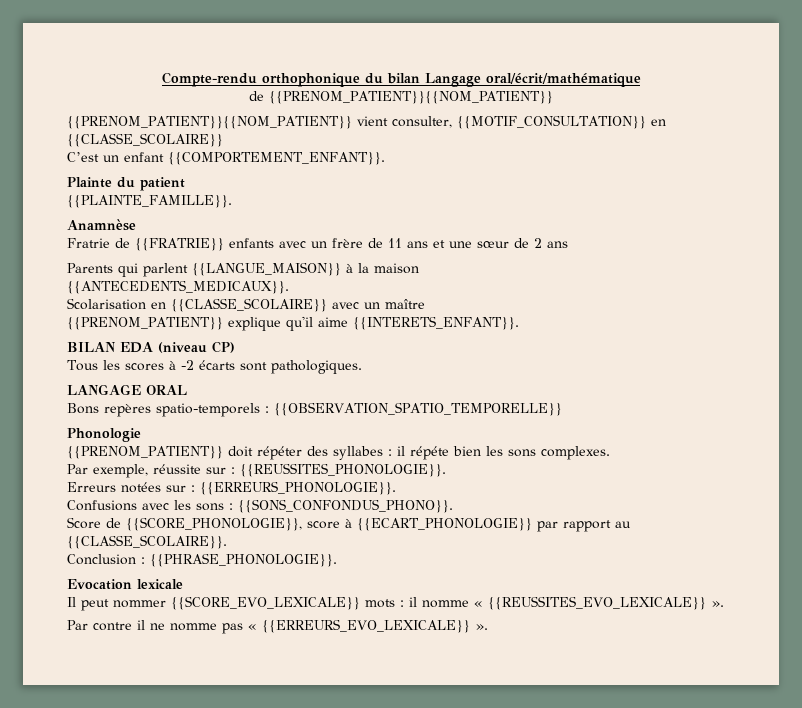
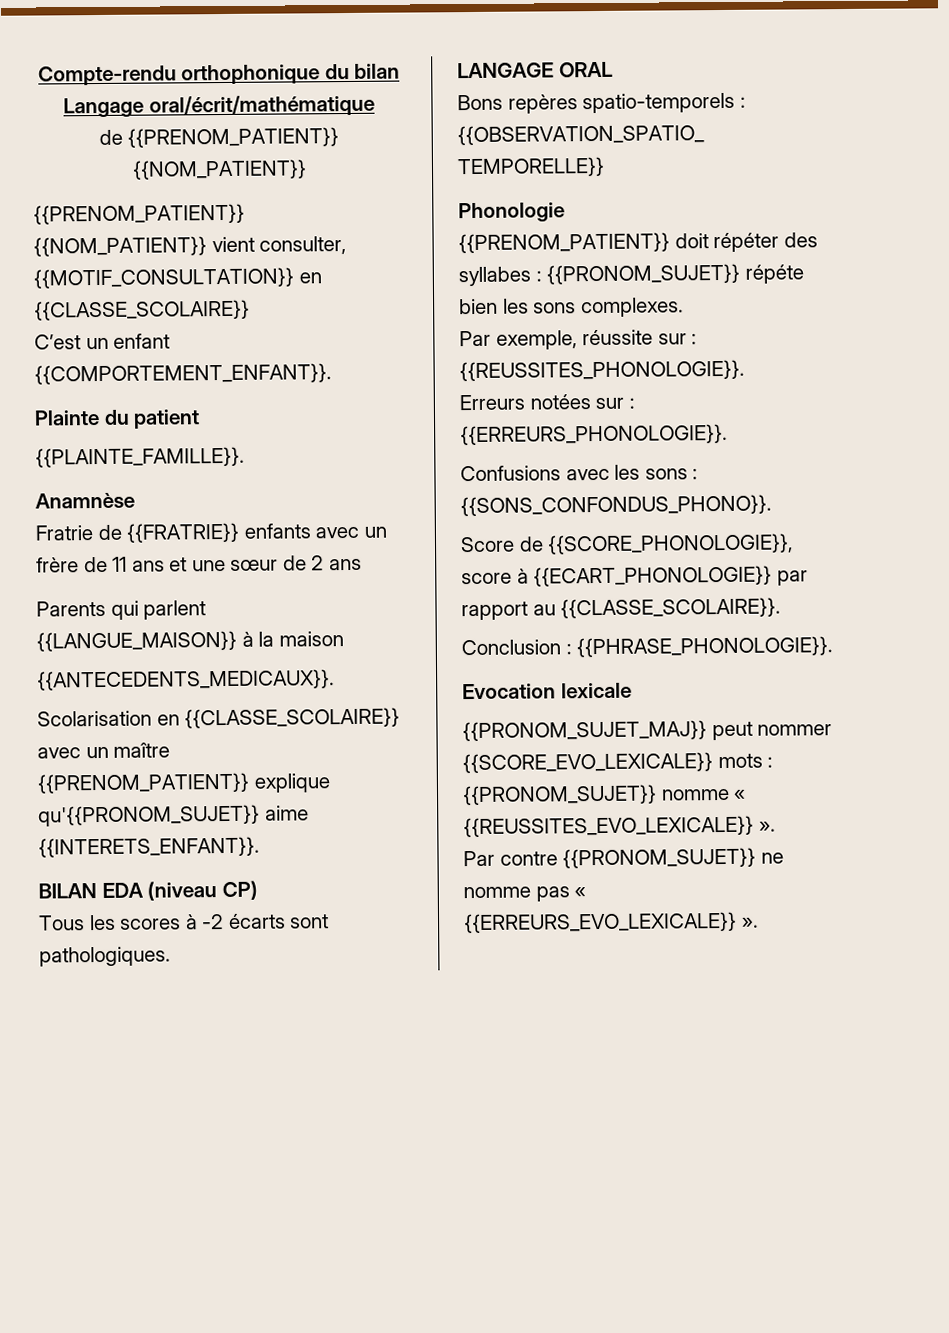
[268,91,554,104] [67,116,352,129] {{PRENOM_PATIENT}}{{NOM_PATIENT}} // {{PRENOM_PATIENT}}{{NOM_PATIENT}} -> [127,127,340,148] [132,159,307,180] [33,203,245,225] [33,236,207,257] {{PRENOM_PATIENT}} {{NOM_PATIENT}} // {{PRENOM_PATIENT}} {{NOM_PATIENT}}
[285,316,313,331] qu'il -> [38,804,260,827] qu'{{PRONOM_SUJET}}
[396,446,405,456] il -> [546,263,741,285] {{PRONOM_SUJET}}
[67,597,76,607] Il -> [462,720,707,742] {{PRONOM_SUJET_MAJ}}
[409,597,417,607] il -> [462,784,657,806] {{PRONOM_SUJET}}
[137,620,145,630] il -> [562,847,757,869] {{PRONOM_SUJET}}

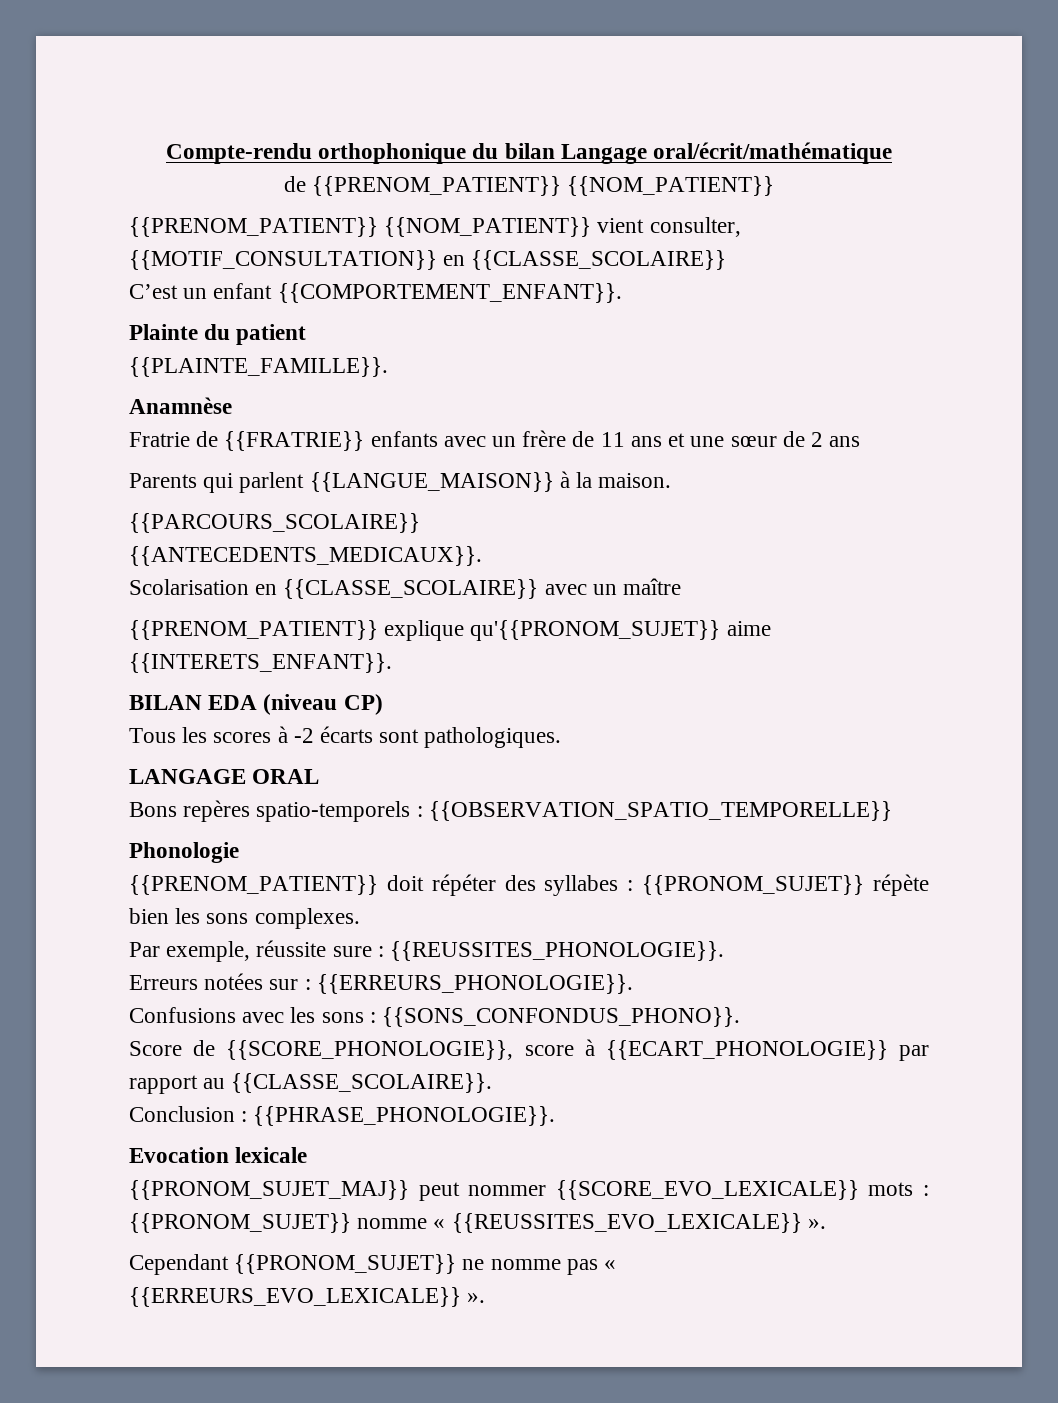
[278,631,344,647] maison -> [598,473,672,488] [129,513,420,533] maison. // {{PARCOURS_SCOLAIRE}}
[744,264,804,284] répéte -> [872,874,929,896] répète
[657,333,687,345] sur -> [332,946,372,957] sure
[463,850,558,867] Par contre -> [129,1254,229,1275] Cependant

